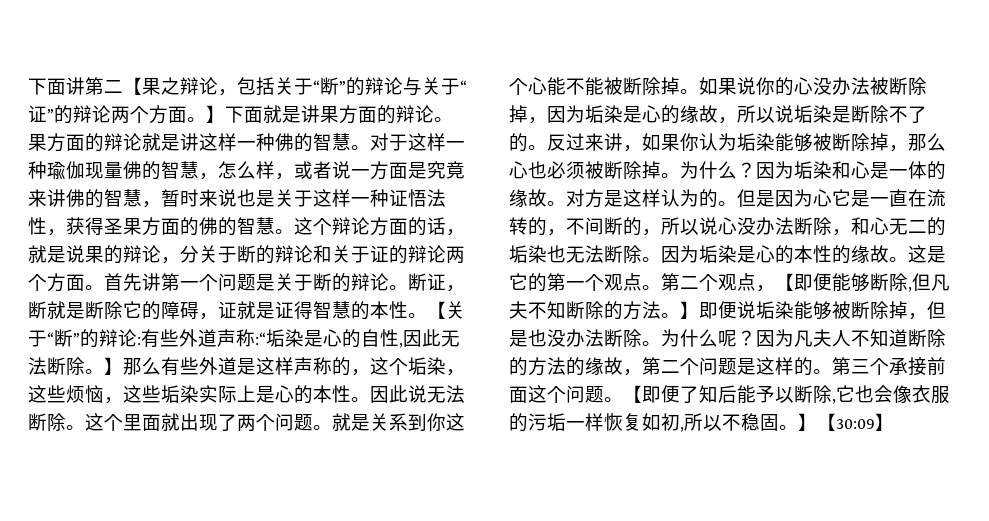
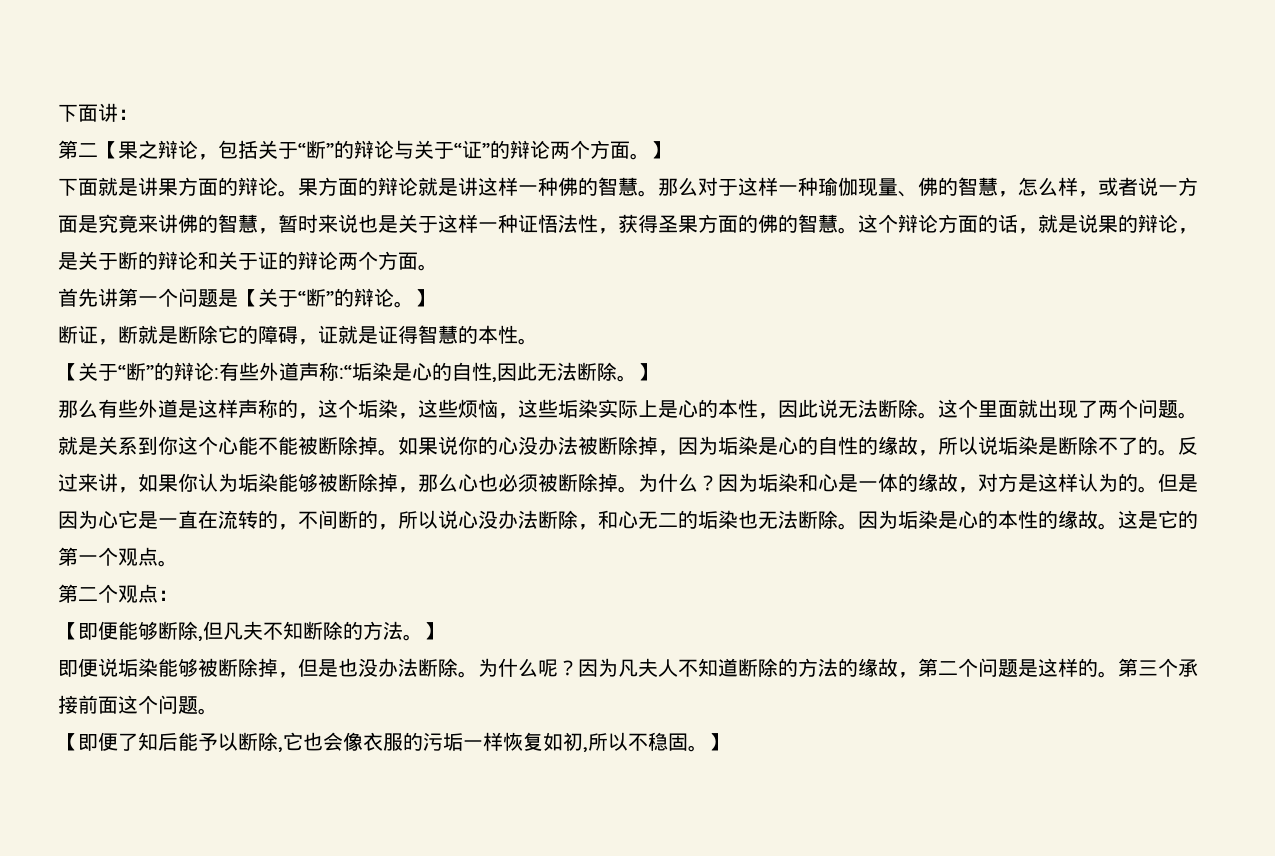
(85, 86) none -> [118,109,138,120] ： //
(225, 114) none -> (670, 150) //
(370, 147) none -> [658,177,698,196] 那么
(123, 170) none -> [898,191,918,197] 、
[180,245,199,263] 分 -> [58,252,78,270] 是
(104, 287) none -> (438, 267) //
[275,273,408,292] 关于断的辩论。 -> [238,288,434,308] 【关于“断”的辩论。】 //
(427, 315) none -> (538, 341) //
(123, 366) none -> (657, 372) //
[351,397,370,402] 。 -> [758,413,778,419] ，
(680, 114) none -> [818,436,878,455] 自性的
[547,201,566,206] 。 -> [958,487,978,493] ，
(661, 287) none -> (178, 563) //
[756,285,775,292] ， -> [158,590,178,601] ： //
(699, 310) none -> (443, 631) //
(623, 399) none -> (218, 711) //
[817,413,894,431] 【30:09】 -> (728, 742) none

